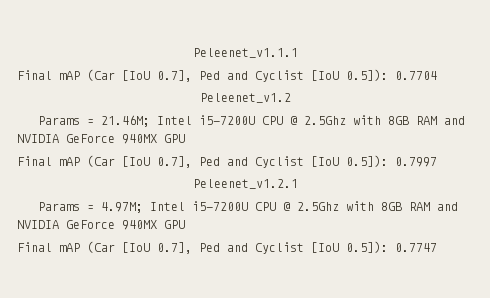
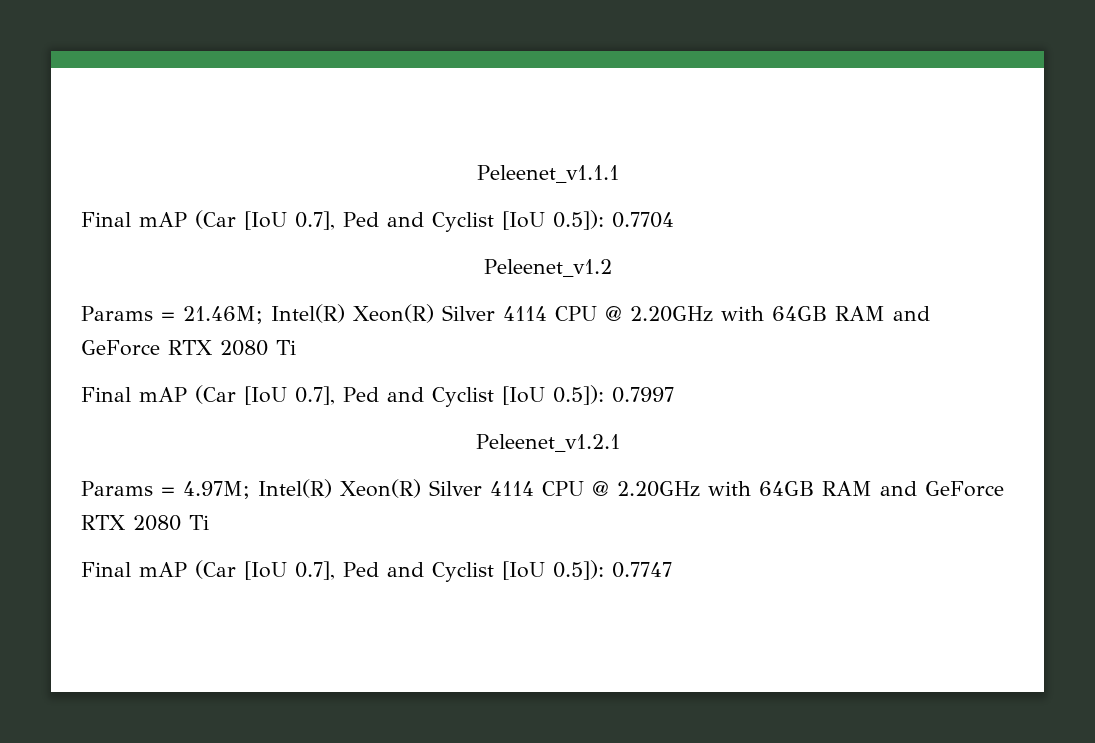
[156,115,465,125] [17,134,185,144] Intel i5-7200U CPU @ 2.5Ghz with 8GB RAM and NVIDIA GeForce 940MX GPU -> [270,304,930,323] [81,340,296,356] Intel(R) Xeon(R) Silver 4114 CPU @ 2.20GHz with 64GB RAM and GeForce RTX 2080 Ti
[149,201,458,211] [17,220,185,230] Intel i5-7200U CPU @ 2.5Ghz with 8GB RAM and NVIDIA GeForce 940MX GPU -> [257,479,1004,498] [81,515,209,531] Intel(R) Xeon(R) Silver 4114 CPU @ 2.20GHz with 64GB RAM and GeForce RTX 2080 Ti

